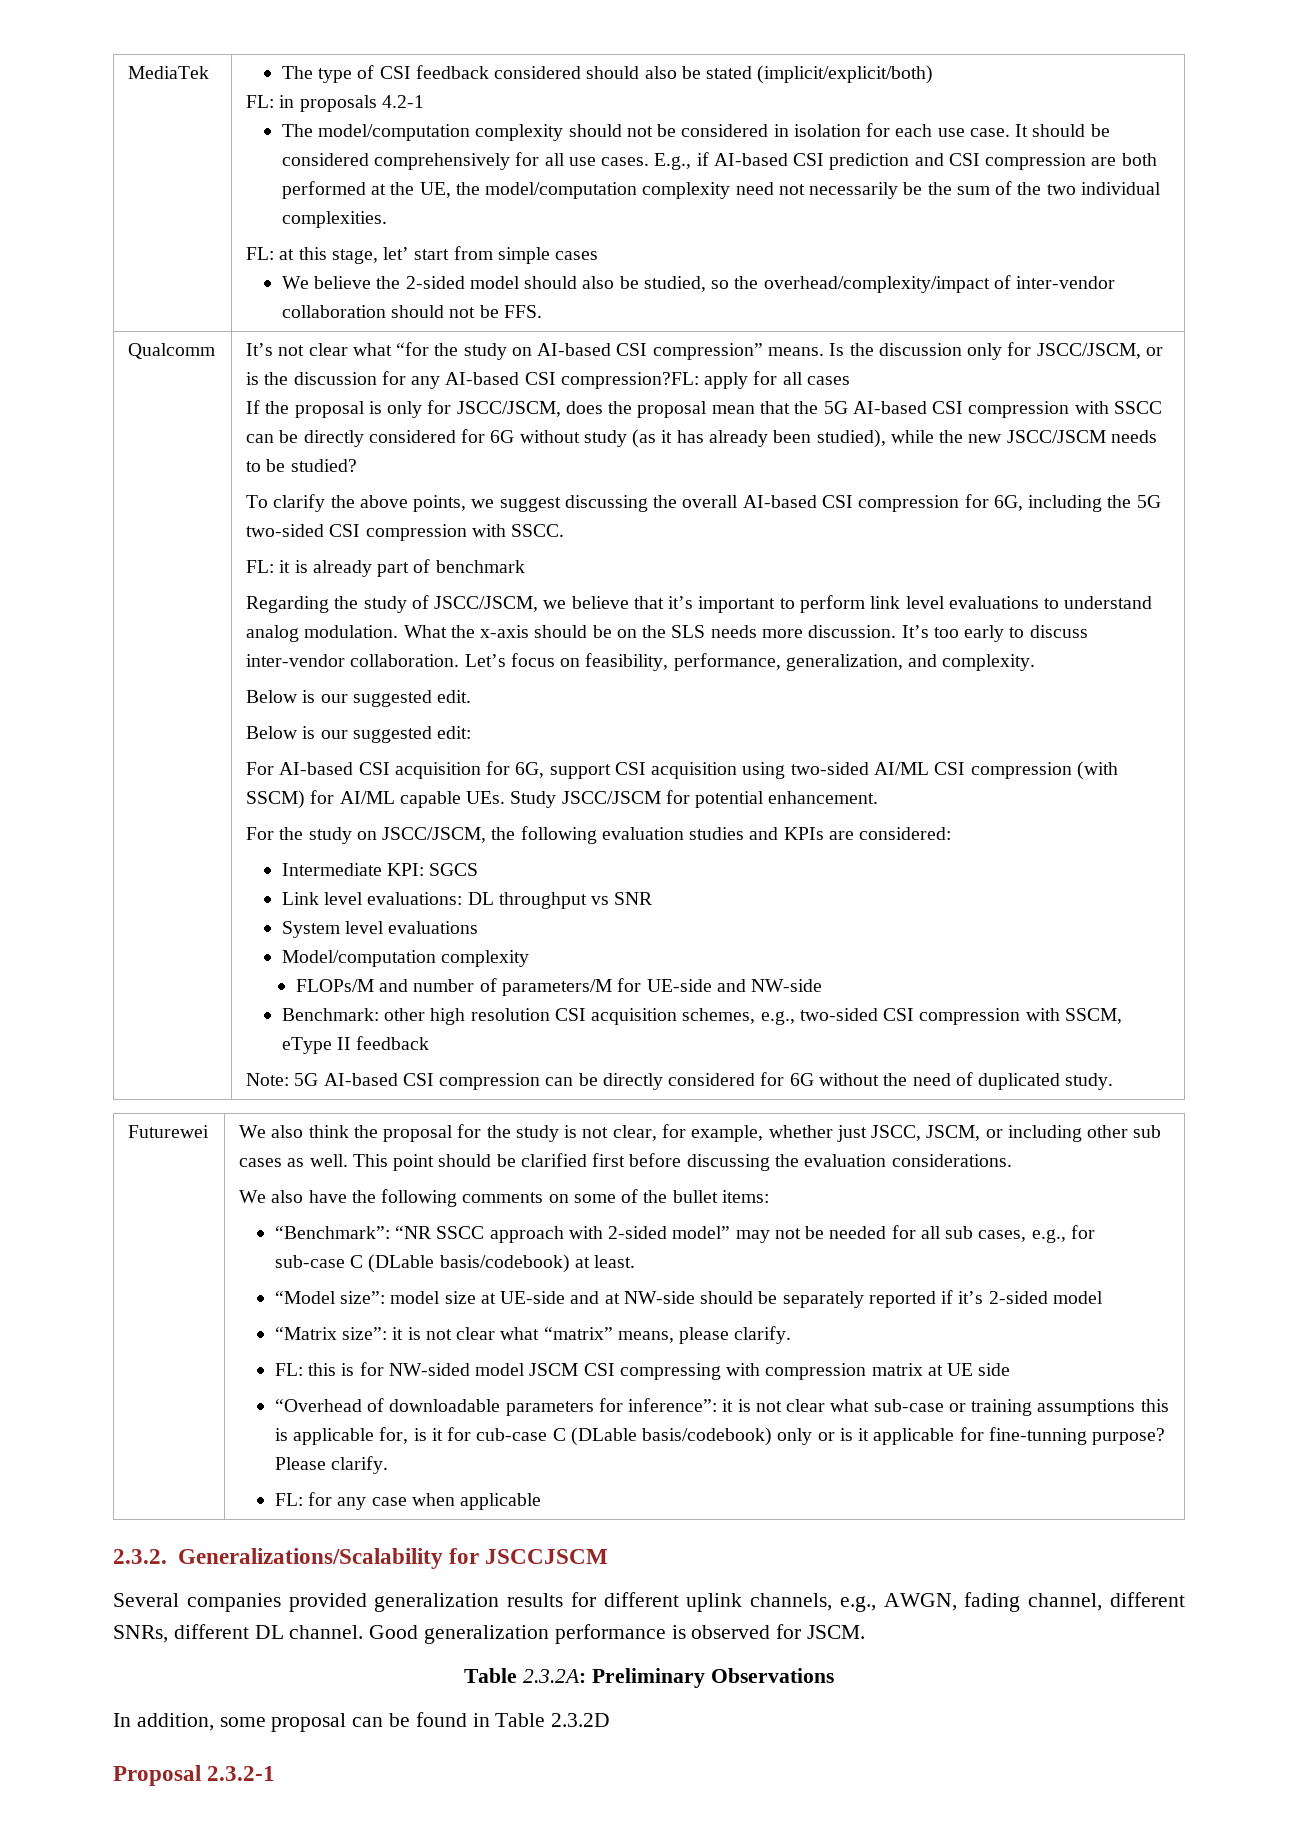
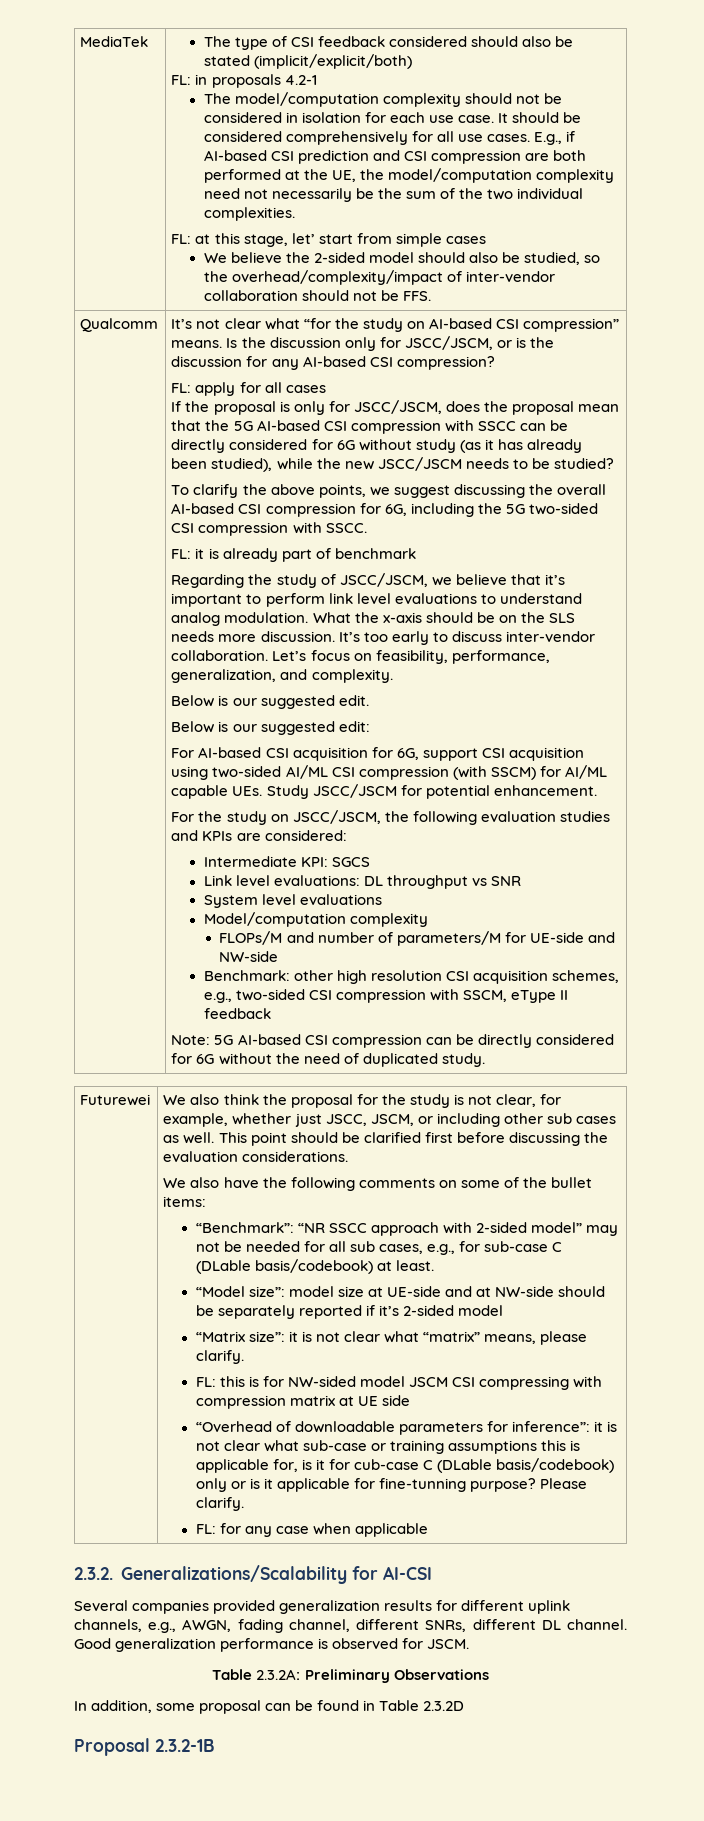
[560,372,699,389] compression?FL: -> [396,356,495,370] [171,383,192,393] compression? // FL:
[485,1549,609,1564] JSCCJSCM -> [382,1566,432,1580] AI-CSI
[207,1766,276,1781] 2.3.2-1 -> [155,1739,214,1752] 2.3.2-1B

